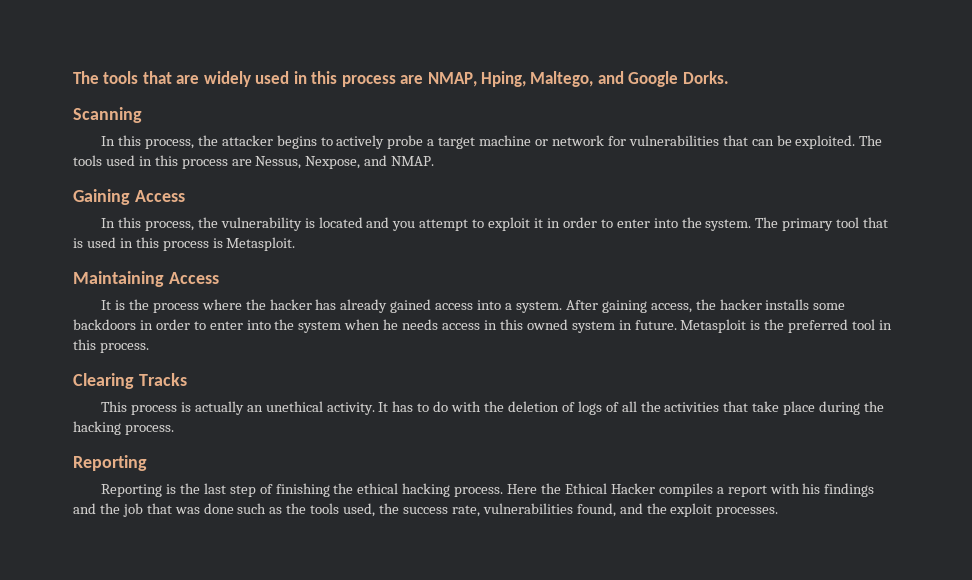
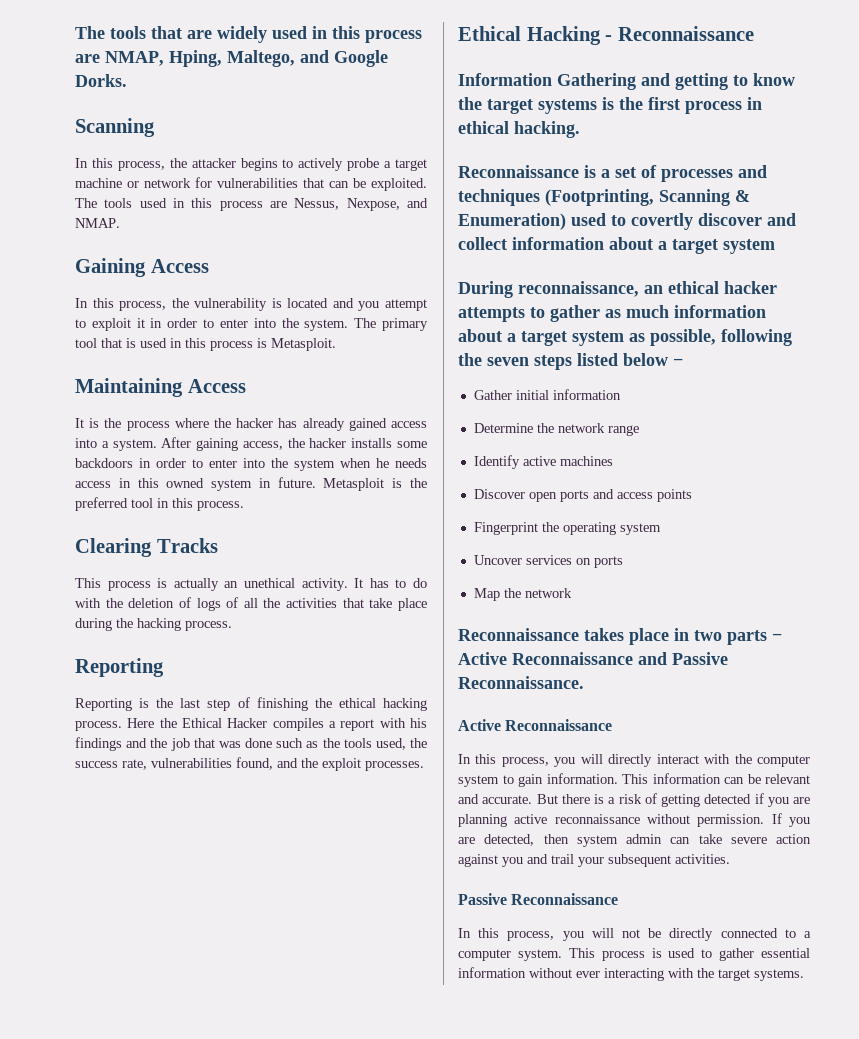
(779, 512) none -> [458,26,754,45] [458,73,795,90] [458,97,762,114] [458,121,580,138] [458,165,767,182] [458,189,750,206] [458,213,796,230] [458,237,775,254] [458,281,777,298] [458,305,766,322] [458,329,792,346] [458,353,683,370] [473,389,621,400] [473,423,639,436] [473,455,613,469] [473,489,692,502] [473,522,661,535] [473,555,623,568] [473,588,572,601] [458,628,782,645] [458,652,728,665] [458,676,584,689] [458,719,613,731] [458,754,810,767] [458,773,810,787] [458,793,810,807] [458,813,810,827] [458,834,811,847] [458,854,730,867] [458,893,619,905] [458,928,811,941] [458,948,810,961] [458,967,804,981] // Ethical Hacking - Reconnaissance // Information Gathering and getting to know the target systems is the first process in ethical hacking. // Reconnaissance is a set of processes and techniques (Footprinting, Scanning & Enumeration) used to covertly discover and collect information about a target system // During reconnaissance, an ethical hacker attempts to gather as much information about a target system as possible, following the seven steps listed below − // Gather initial information // Determine the network range // Identify active machines // Discover open ports and access points // Fingerprint the operating system // Uncover services on ports // Map the network // Reconnaissance takes place in two parts − Active Reconnaissance and Passive Reconnaissance. // Active Reconnaissance // In this process, you will directly interact with the computer system to gain information. This information can be relevant and accurate. But there is a risk of getting detected if you are planning active reconnaissance without permission. If you are detected, then system admin can take severe action against you and trail your subsequent activities. // Passive Reconnaissance // In this process, you will not be directly connected to a computer system. This process is used to gather essential information without ever interacting with the target systems.

